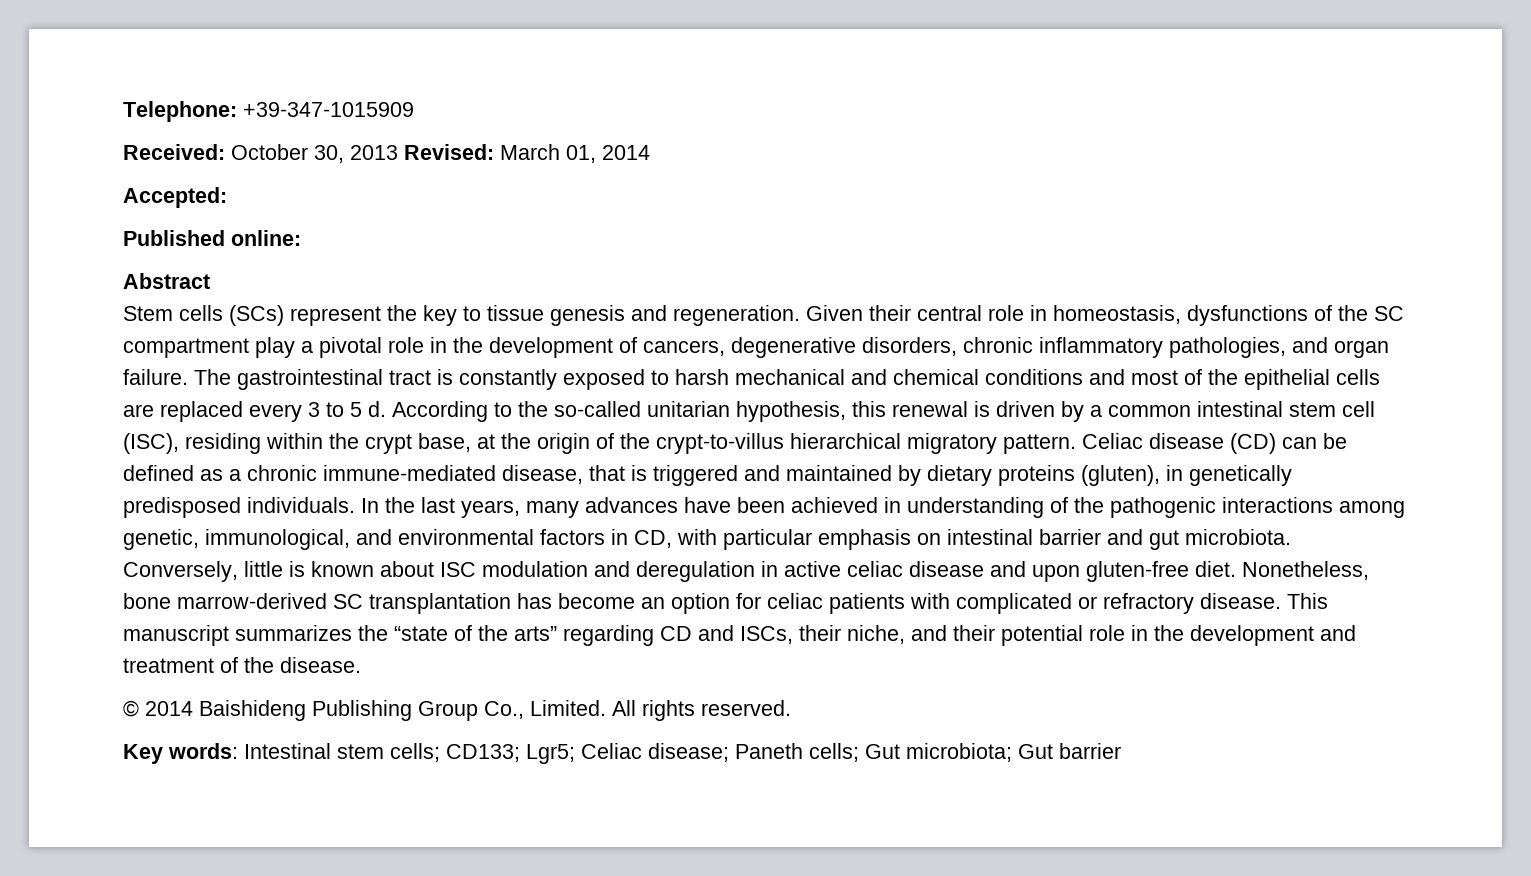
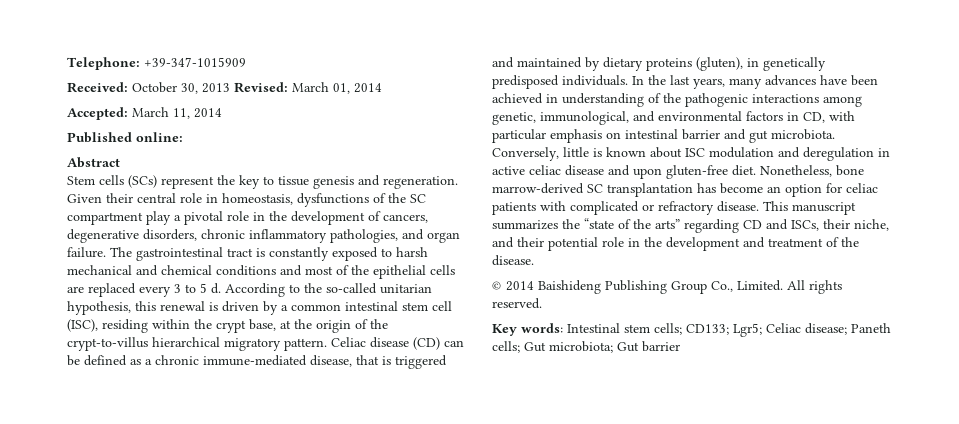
(227, 197) none -> [132,107,222,119] March 11, 2014

